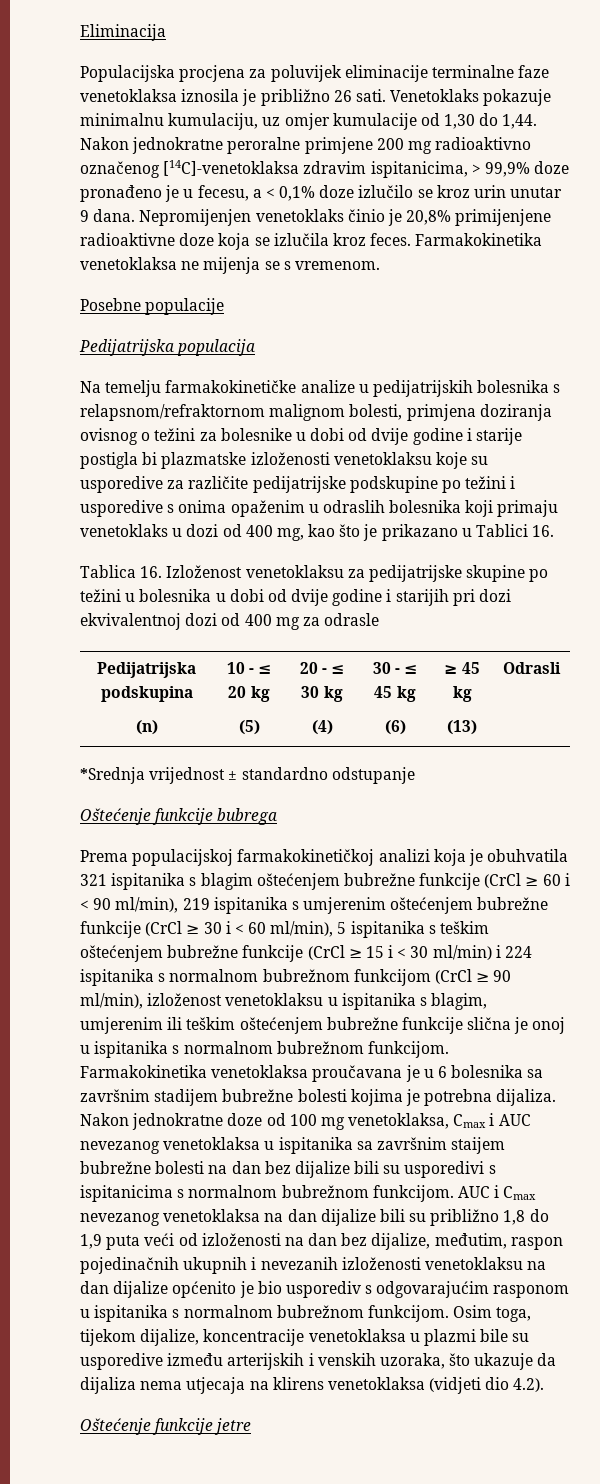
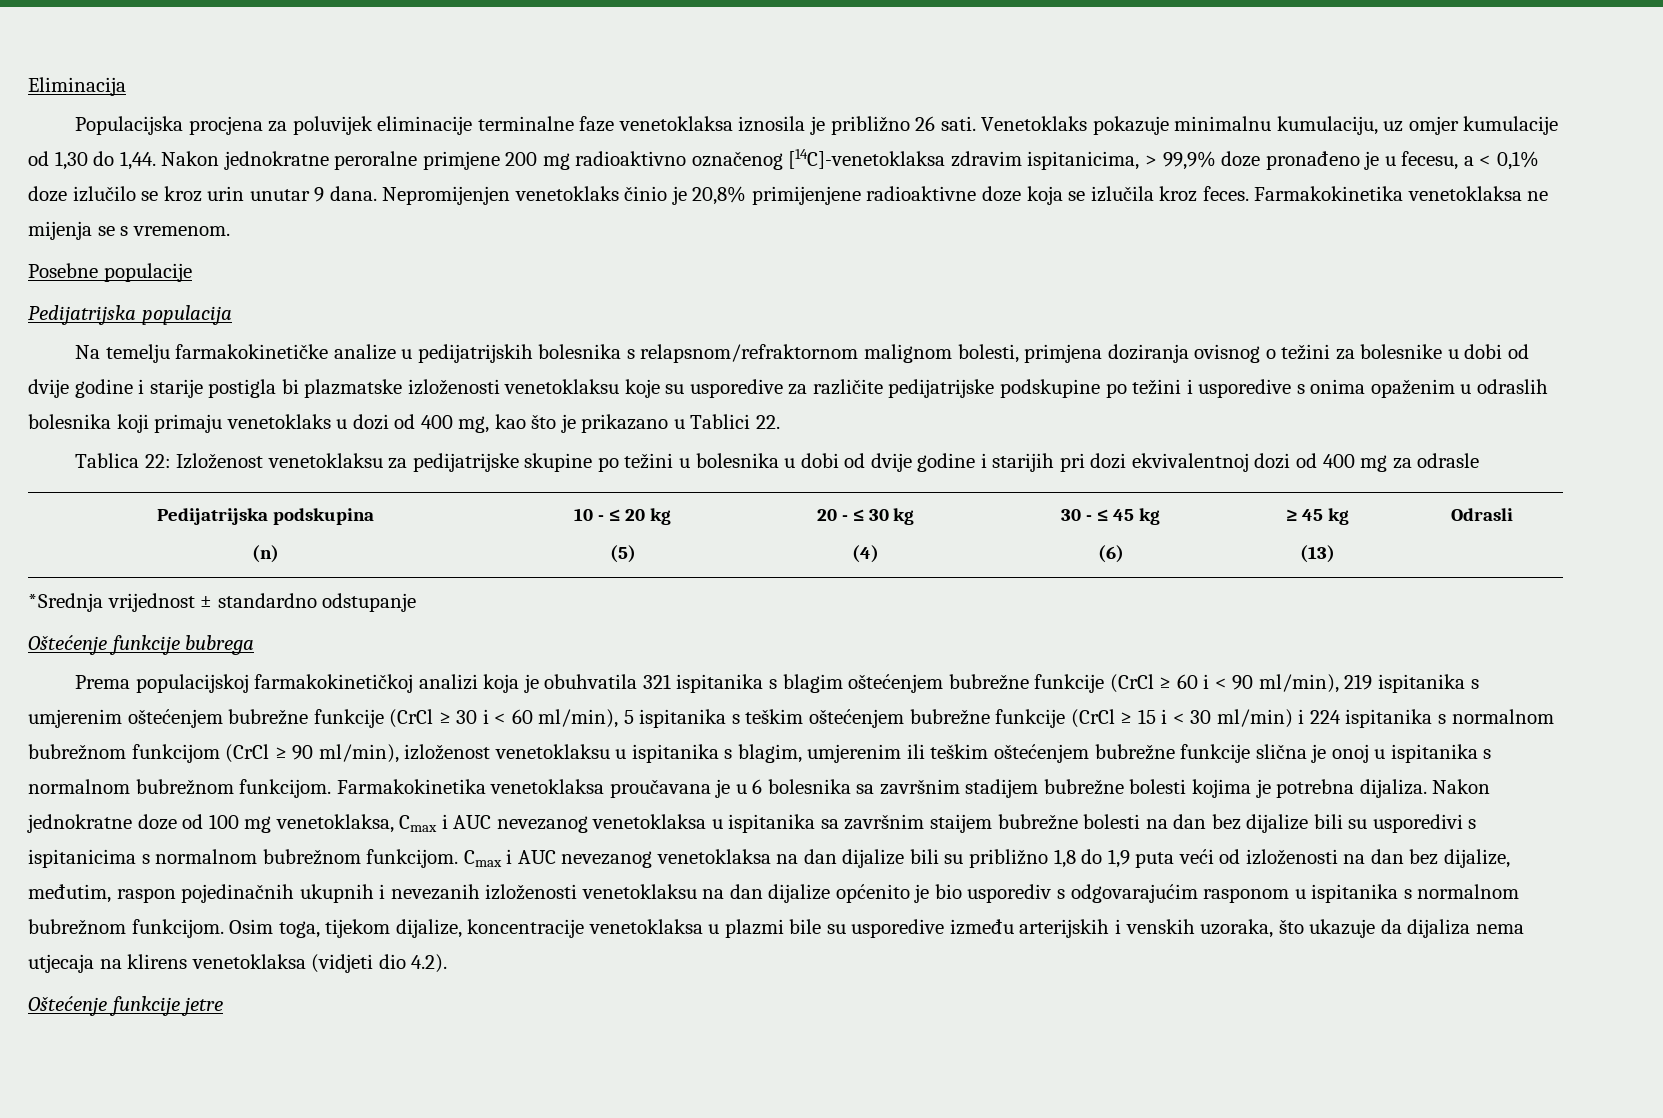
[532,525,555,537] 16. -> [756,415,781,429] 22.
[140,566,163,578] 16. -> [144,454,171,468] 22:
[457,1185,537,1200] AUC i Cmax -> [463,849,556,867] Cmax i AUC

